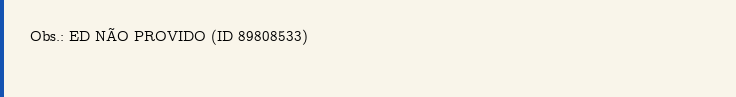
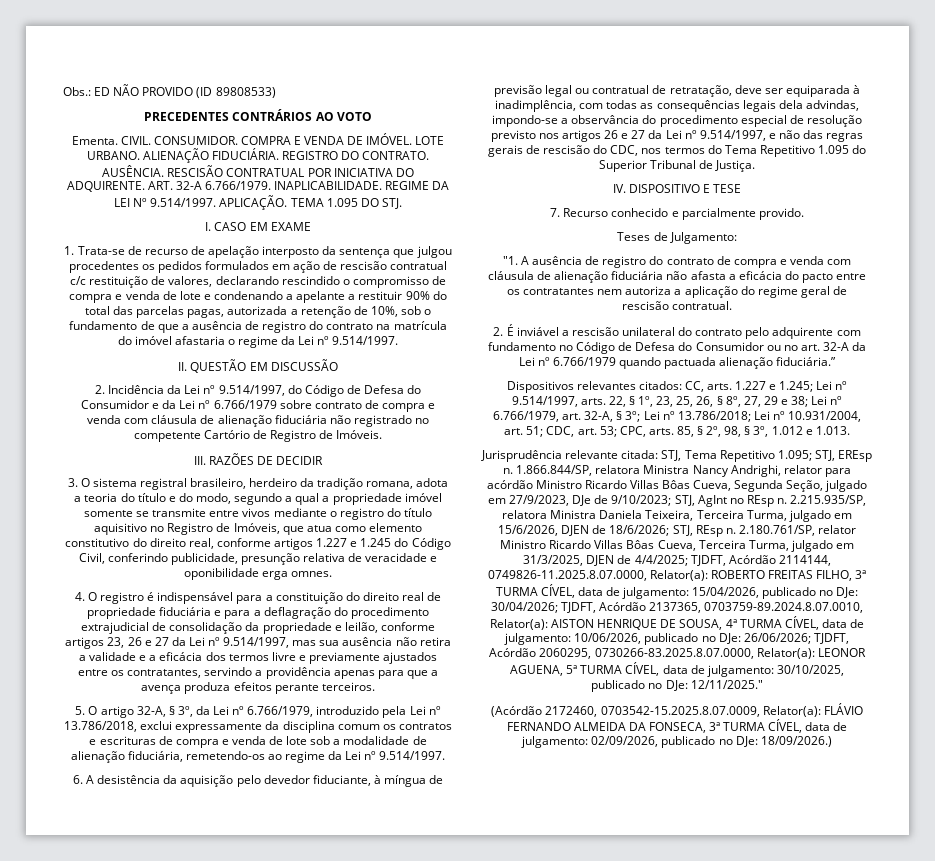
(308, 37) none -> [144,109,372,121] [71,133,445,145] [86,148,430,163] [102,165,414,177] [66,181,450,192] [114,195,402,210] [205,222,311,231] [64,246,452,258] [68,261,448,273] [70,276,446,288] [69,291,447,303] [84,306,432,318] [69,321,447,333] [117,336,399,348] [178,359,338,373] [94,385,422,397] [80,400,436,412] [87,415,429,427] [133,430,383,442] [193,453,324,465] [67,478,449,490] [74,493,442,505] [84,508,432,520] [94,523,422,535] [65,538,451,550] [78,553,438,565] [183,568,333,580] [74,592,442,604] [87,607,429,619] [81,622,435,634] [65,637,451,649] [78,652,438,664] [78,667,438,679] [141,682,375,694] [75,706,441,718] [64,721,452,733] [89,736,427,748] [70,751,446,763] [72,775,444,787] [494,85,860,97] [495,100,859,112] [492,115,862,127] [490,130,864,142] [487,145,867,157] [598,160,756,172] [612,184,742,193] [550,208,804,220] [617,232,737,244] [502,256,852,268] [487,271,867,283] [507,286,847,298] [621,301,733,310] [493,324,861,339] [487,342,867,354] [518,357,837,369] [506,381,848,393] [511,396,843,407] [492,411,862,422] [504,426,850,437] [481,450,872,462] [503,465,851,477] [486,480,868,492] [487,495,867,507] [502,510,852,522] [498,525,856,537] [500,540,854,552] [523,555,831,566] [487,570,867,581] [495,584,859,599] [490,602,864,613] [490,616,864,630] [504,633,849,645] [489,648,866,659] [510,662,844,677] [591,680,763,692] [491,703,863,717] [506,719,848,733] [521,736,832,748] // PRECEDENTES CONTRÁRIOS AO VOTO // Ementa. CIVIL. CONSUMIDOR. COMPRA E VENDA DE IMÓVEL. LOTE URBANO. ALIENAÇÃO FIDUCIÁRIA. REGISTRO DO CONTRATO. AUSÊNCIA. RESCISÃO CONTRATUAL POR INICIATIVA DO ADQUIRENTE. ART. 32-A 6.766/1979. INAPLICABILIDADE. REGIME DA LEI Nº 9.514/1997. APLICAÇÃO. TEMA 1.095 DO STJ. // I. CASO EM EXAME // 1. Trata-se de recurso de apelação interposto da sentença que julgou procedentes os pedidos formulados em ação de rescisão contratual c/c restituição de valores, declarando rescindido o compromisso de compra e venda de lote e condenando a apelante a restituir 90% do total das parcelas pagas, autorizada a retenção de 10%, sob o fundamento de que a ausência de registro do contrato na matrícula do imóvel afastaria o regime da Lei nº 9.514/1997. // II. QUESTÃO EM DISCUSSÃO // 2. Incidência da Lei nº 9.514/1997, do Código de Defesa do Consumidor e da Lei nº 6.766/1979 sobre contrato de compra e venda com cláusula de alienação fiduciária não registrado no competente Cartório de Registro de Imóveis. // III. RAZÕES DE DECIDIR // 3. O sistema registral brasileiro, herdeiro da tradição romana, adota a teoria do título e do modo, segundo a qual a propriedade imóvel somente se transmite entre vivos mediante o registro do título aquisitivo no Registro de Imóveis, que atua como elemento constitutivo do direito real, conforme artigos 1.227 e 1.245 do Código Civil, conferindo publicidade, presunção relativa de veracidade e oponibilidade erga omnes. // 4. O registro é indispensável para a constituição do direito real de propriedade fiduciária e para a deflagração do procedimento extrajudicial de consolidação da propriedade e leilão, conforme artigos 23, 26 e 27 da Lei nº 9.514/1997, mas sua ausência não retira a validade e a eficácia dos termos livre e previamente ajustados entre os contratantes, servindo a providência apenas para que a avença produza efeitos perante terceiros. // 5. O artigo 32-A, § 3º, da Lei nº 6.766/1979, introduzido pela Lei nº 13.786/2018, exclui expressamente da disciplina comum os contratos e escrituras de compra e venda de lote sob a modalidade de alienação fiduciária, remetendo-os ao regime da Lei nº 9.514/1997. // 6. A desistência da aquisição pelo devedor fiduciante, à míngua de previsão legal ou contratual de retratação, deve ser equiparada à inadimplência, com todas as consequências legais dela advindas, impondo-se a observância do procedimento especial de resolução previsto nos artigos 26 e 27 da Lei nº 9.514/1997, e não das regras gerais de rescisão do CDC, nos termos do Tema Repetitivo 1.095 do Superior Tribunal de Justiça. // IV. DISPOSITIVO E TESE // 7. Recurso conhecido e parcialmente provido. // Teses de Julgamento: // "1. A ausência de registro do contrato de compra e venda com cláusula de alienação fiduciária não afasta a eficácia do pacto entre os contratantes nem autoriza a aplicação do regime geral de rescisão contratual. // 2. É inviável a rescisão unilateral do contrato pelo adquirente com fundamento no Código de Defesa do Consumidor ou no art. 32-A da Lei nº 6.766/1979 quando pactuada alienação fiduciária.” // Dispositivos relevantes citados: CC, arts. 1.227 e 1.245; Lei nº 9.514/1997, arts. 22, § 1º, 23, 25, 26, § 8º, 27, 29 e 38; Lei nº 6.766/1979, art. 32-A, § 3º; Lei nº 13.786/2018; Lei nº 10.931/2004, art. 51; CDC, art. 53; CPC, arts. 85, § 2º, 98, § 3º, 1.012 e 1.013. // Jurisprudência relevante citada: STJ, Tema Repetitivo 1.095; STJ, EREsp n. 1.866.844/SP, relatora Ministra Nancy Andrighi, relator para acórdão Ministro Ricardo Villas Bôas Cueva, Segunda Seção, julgado em 27/9/2023, DJe de 9/10/2023; STJ, AgInt no REsp n. 2.215.935/SP, relatora Ministra Daniela Teixeira, Terceira Turma, julgado em 15/6/2026, DJEN de 18/6/2026; STJ, REsp n. 2.180.761/SP, relator Ministro Ricardo Villas Bôas Cueva, Terceira Turma, julgado em 31/3/2025, DJEN de 4/4/2025; TJDFT, Acórdão 2114144, 0749826-11.2025.8.07.0000, Relator(a): ROBERTO FREITAS FILHO, 3ª TURMA CÍVEL, data de julgamento: 15/04/2026, publicado no DJe: 30/04/2026; TJDFT, Acórdão 2137365, 0703759-89.2024.8.07.0010, Relator(a): AISTON HENRIQUE DE SOUSA, 4ª TURMA CÍVEL, data de julgamento: 10/06/2026, publicado no DJe: 26/06/2026; TJDFT, Acórdão 2060295, 0730266-83.2025.8.07.0000, Relator(a): LEONOR AGUENA, 5ª TURMA CÍVEL, data de julgamento: 30/10/2025, publicado no DJe: 12/11/2025." // (Acórdão 2172460, 0703542-15.2025.8.07.0009, Relator(a): FLÁVIO FERNANDO ALMEIDA DA FONSECA, 3ª TURMA CÍVEL, data de julgamento: 02/09/2026, publicado no DJe: 18/09/2026.)

